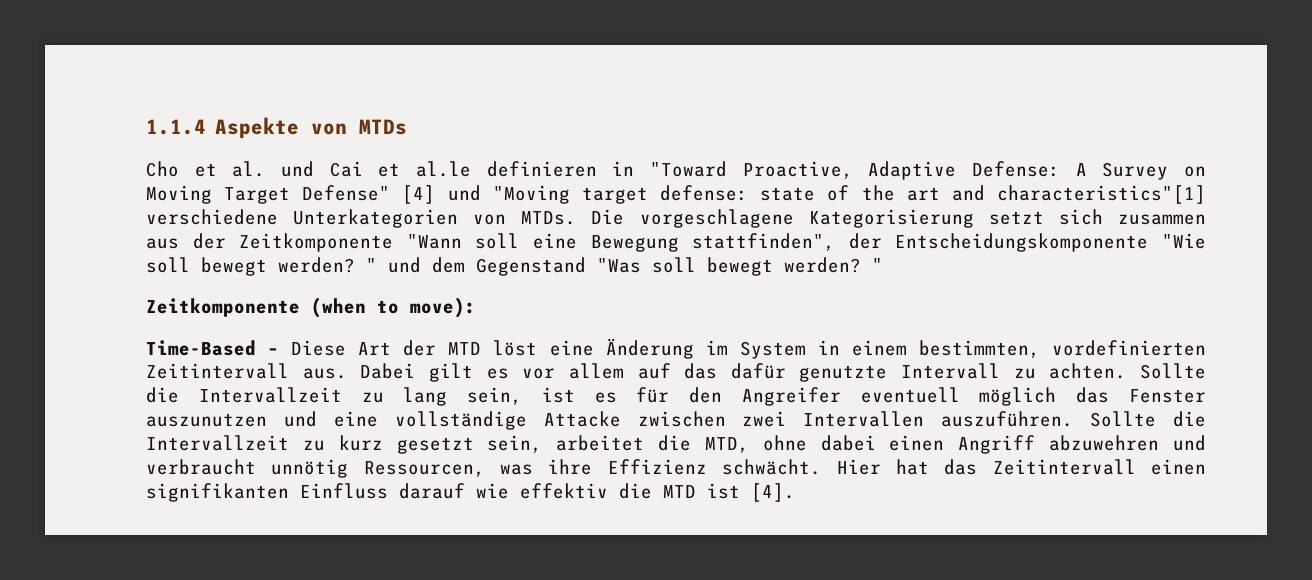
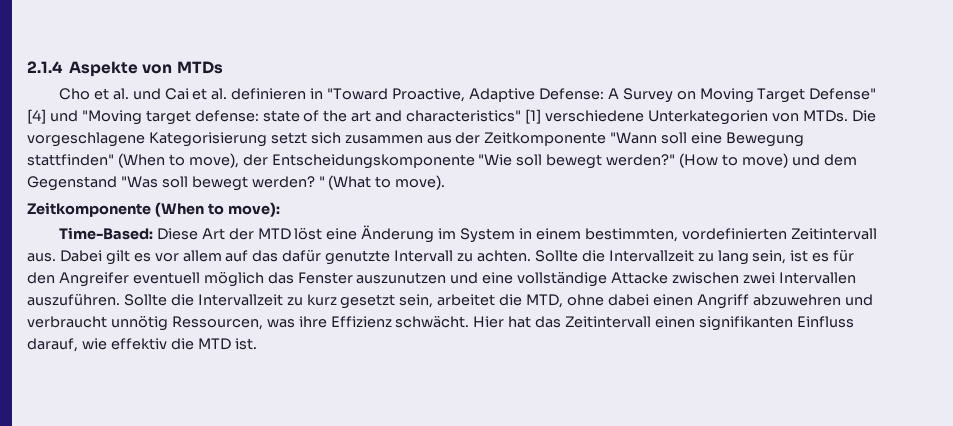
[146,119,206,135] 1.1.4 -> [27,61,63,73] 2.1.4
[416,161,471,177] al.le -> [211,88,228,100] al.
[997,185,1206,204] characteristics"[1] -> [406,109,542,124] characteristics" [1]
[692,233,836,251] stattfinden", -> [27,153,239,168] stattfinden" (When to move),
[278,257,377,273] werden? " -> [606,153,788,168] werden?" (How to move)
[146,297,366,318] // Zeitkomponente (when -> [328,175,446,190] [27,202,204,217] (What to move). // Zeitkomponente (When
[146,340,280,356] Time-Based – -> [58,227,153,240] Time-Based:
[399,483,465,499] darauf -> [27,338,78,352] darauf,
[707,483,795,502] ist [4]. -> [234,338,257,350] ist.

